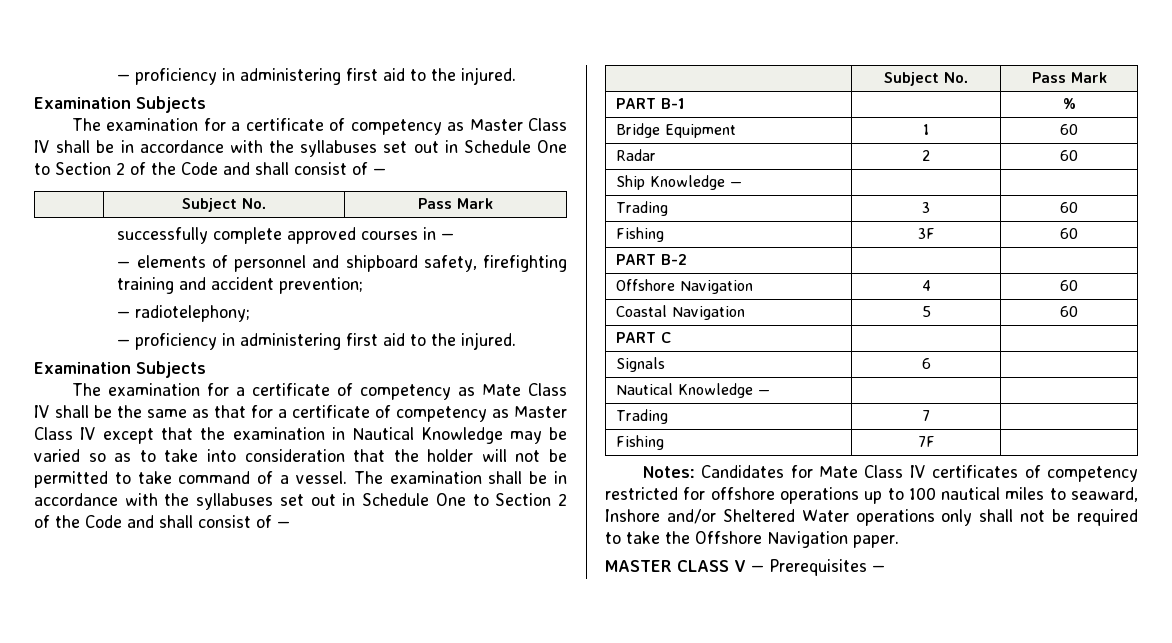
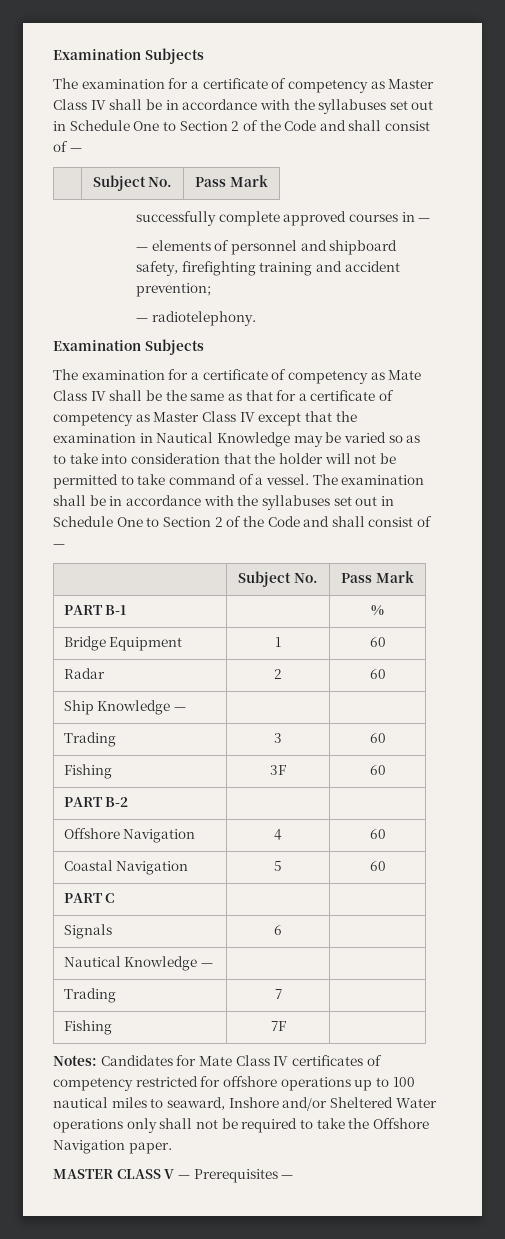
[117,67,517,85] — proficiency in administering first aid to the injured. // -> (53, 54) none
[135,305,251,322] [117,332,517,350] radiotelephony; // — proficiency in administering first aid to the injured. -> [151,311,256,326] radiotelephony.

